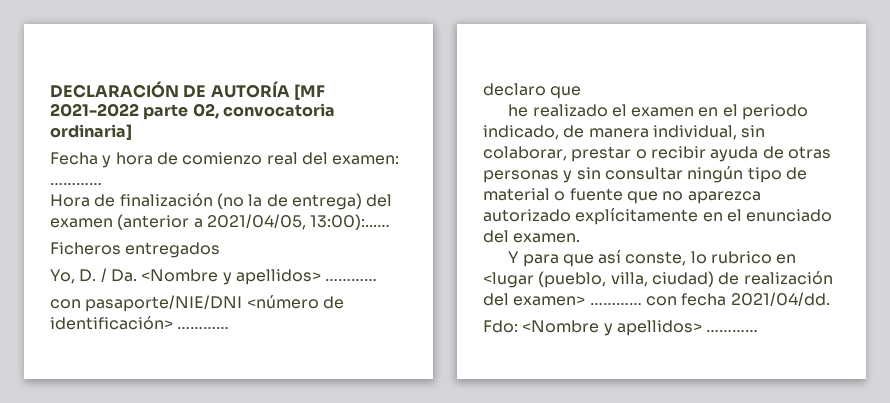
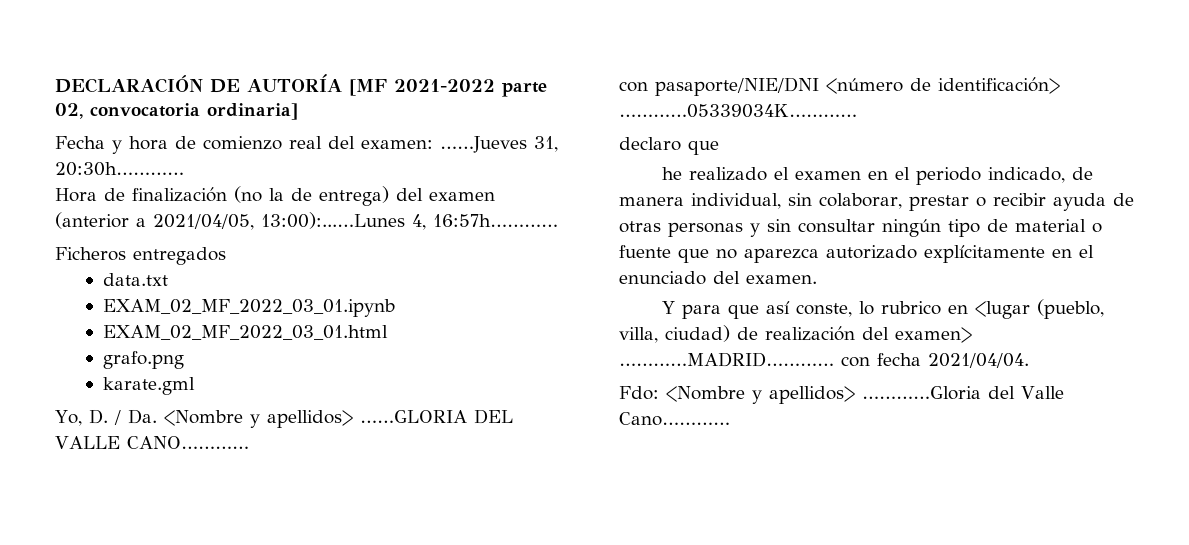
[50,183,102,185] ………… -> [440,136,558,153] [55,162,184,176] ……Jueves 31, 20:30h…………
[310,214,391,230] 13:00):...… -> [261,212,558,230] 13:00):...…Lunes 4, 16:57h…………
(221, 250) none -> [102,273,168,286] [102,299,395,317] [102,325,388,340] [102,351,184,369] [102,377,195,395] // data.txt // EXAM_02_MF_2022_03_01.ipynb // EXAM_02_MF_2022_03_01.html // grafo.png // karate.gml
[325,279,378,281] ………… -> [359,409,513,424] [55,436,249,449] ……GLORIA DEL VALLE CANO…………
[177,327,230,329] ………… -> [619,104,857,118] …………05339034K…………
[589,303,642,305] ………… -> [619,352,834,367] …………MADRID…………
[730,292,830,306] 2021/04/dd. -> [928,353,1029,368] 2021/04/04.
[706,330,759,332] ………… -> [862,386,1064,400] [619,412,730,426] …………Gloria del Valle Cano…………

